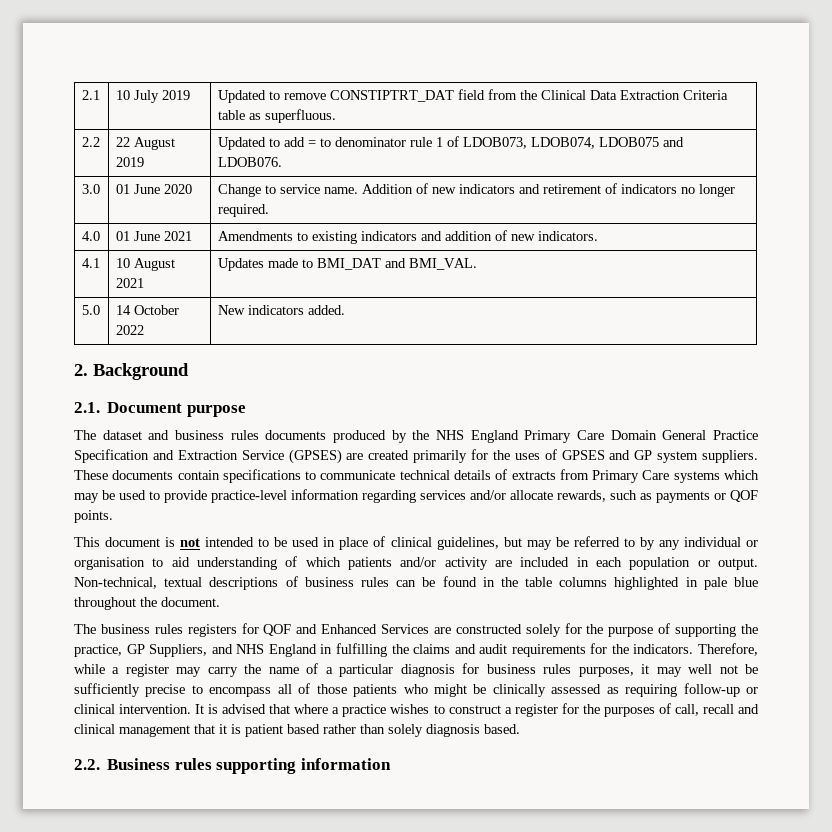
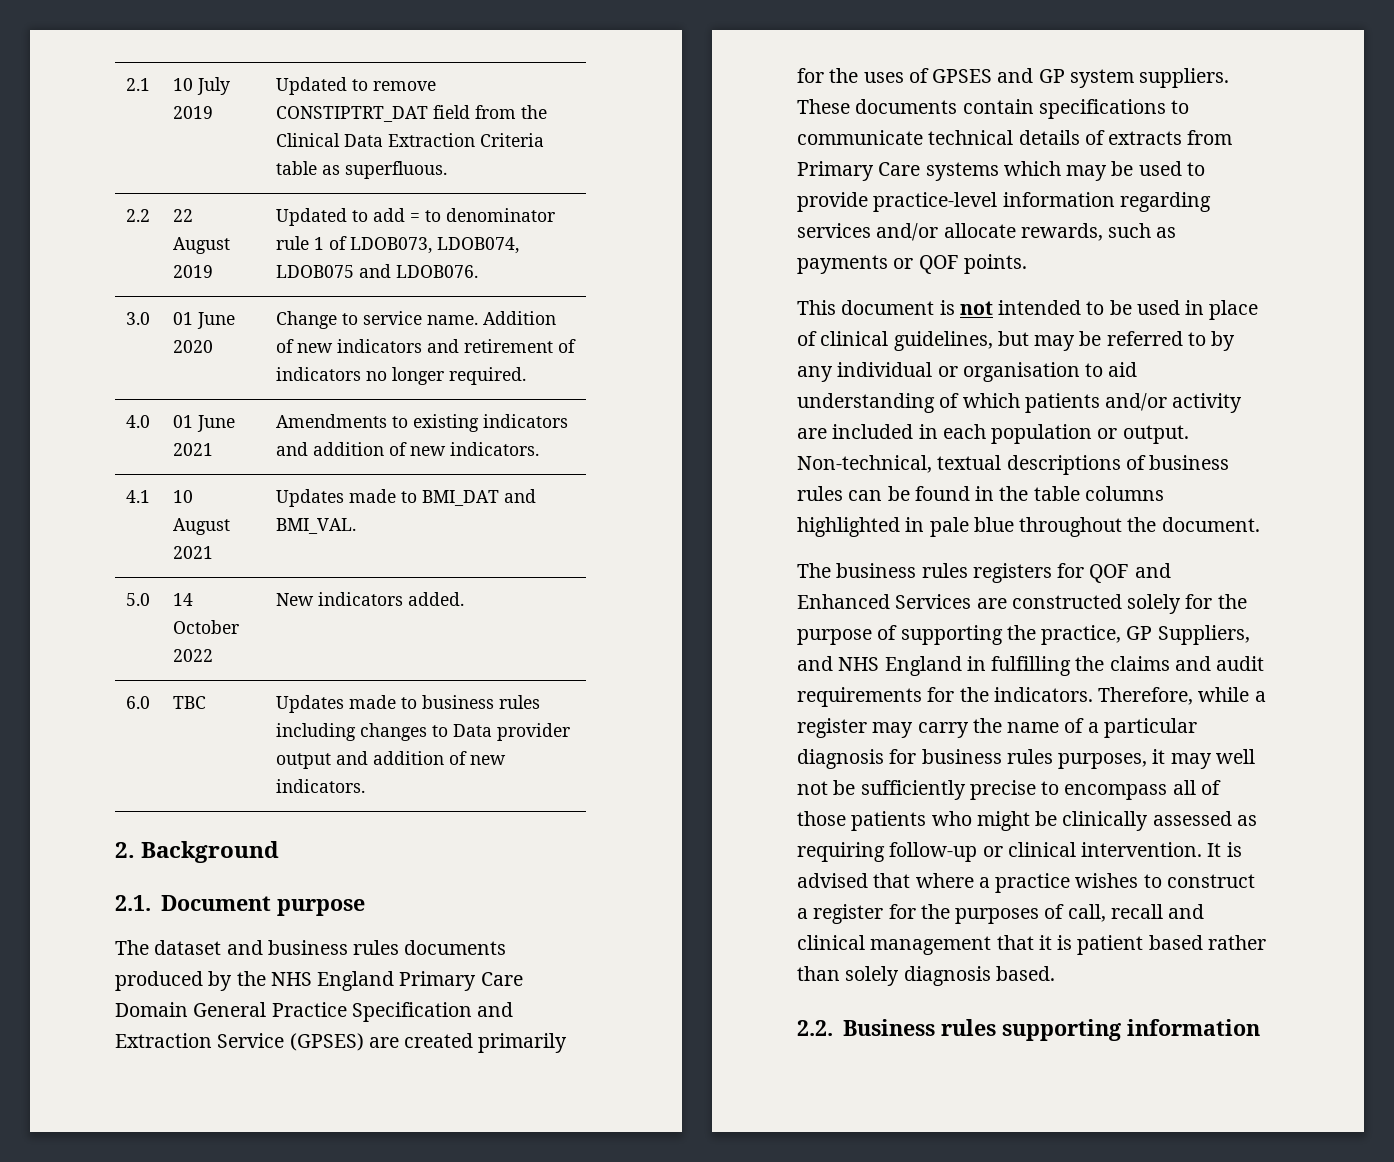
(345, 310) none -> [126,696,151,709] [173,696,207,709] [276,695,541,713] [276,723,571,741] [276,751,507,769] [276,779,366,793] // 6.0 | TBC | Updates made to business rules including changes to Data provider output and addition of new indicators.

